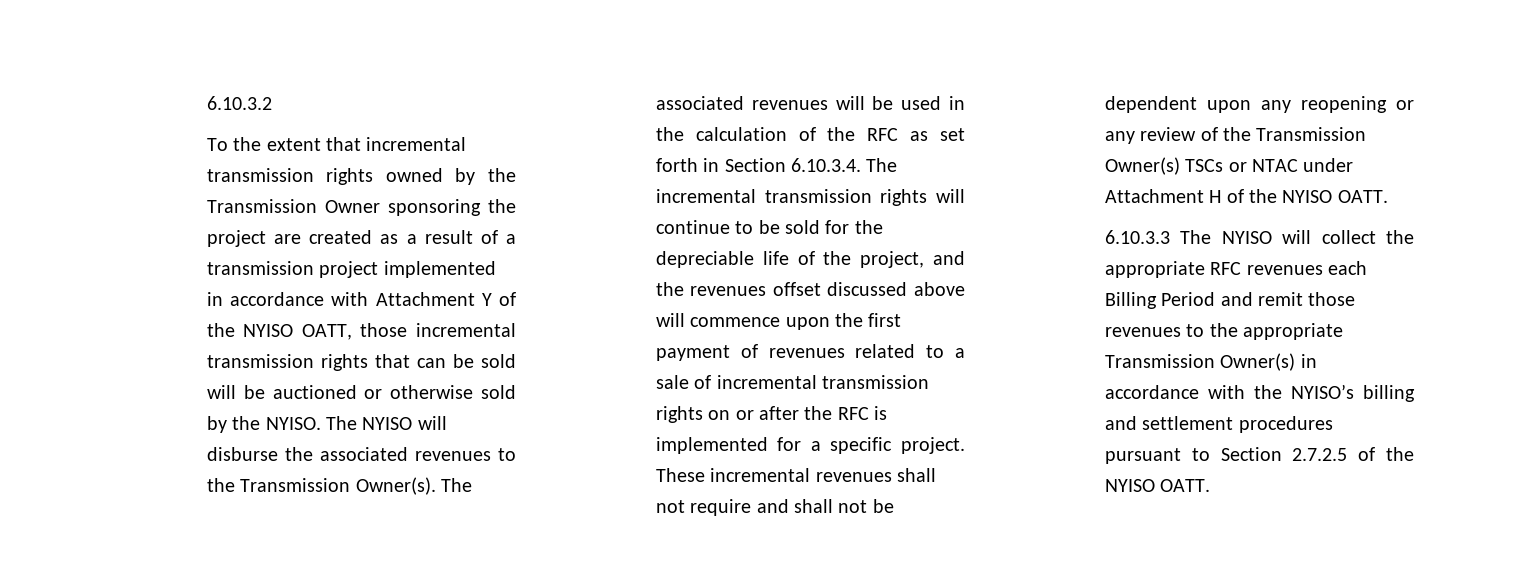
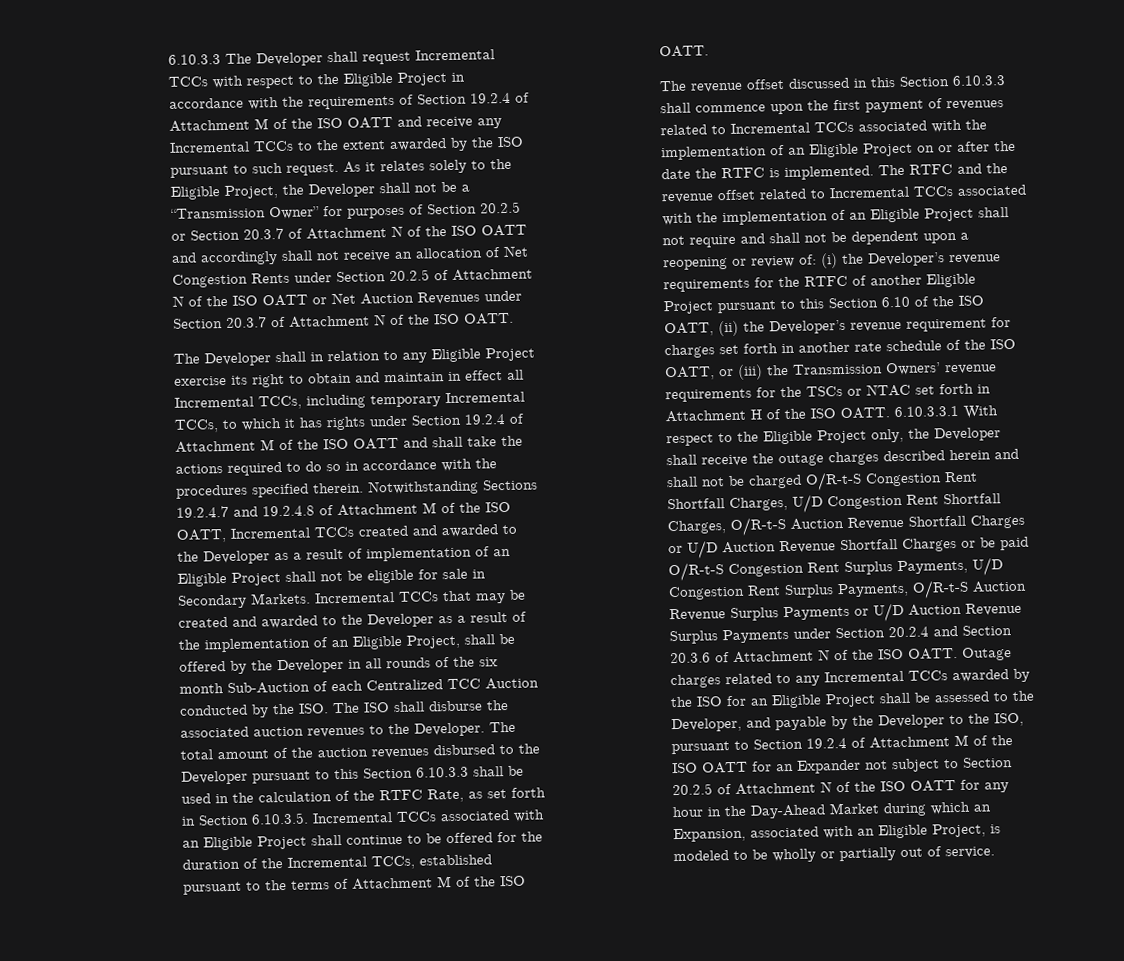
[206,96,272,110] [206,137,467,151] [206,168,516,185] [206,199,516,216] [206,230,516,247] [206,261,496,278] [206,292,516,306] [206,323,516,340] [206,354,517,371] [206,385,516,399] [206,416,447,433] 6.10.3.2 // To the extent that incremental transmission rights owned by the Transmission Owner sponsoring the project are created as a result of a transmission project implemented in accordance with Attachment Y of the NYISO OATT, those incremental transmission rights that can be sold will be auctioned or otherwise sold by the NYISO. The NYISO will -> [168,49,496,67] [168,71,466,89] [169,92,531,110] [169,116,503,132] [169,136,525,153] [170,158,513,178] [170,181,471,200] [170,201,522,220] [171,224,528,241] [171,245,530,266] [172,268,534,288] [172,290,523,307] [173,312,515,329] [173,347,536,367] [174,369,525,388] [174,391,526,410] [174,413,525,433] [175,435,524,453] [175,458,498,476] [176,479,539,499] [176,501,512,518] [176,524,518,543] [177,546,512,565] [177,568,487,587] [177,589,527,609] [178,611,528,629] [178,633,516,653] [179,656,499,674] [179,677,540,694] [179,701,426,718] 6.10.3.3 The Developer shall request Incremental TCCs with respect to the Eligible Project in accordance with the requirements of Section 19.2.4 of Attachment M of the ISO OATT and receive any Incremental TCCs to the extent awarded by the ISO pursuant to such request. As it relates solely to the Eligible Project, the Developer shall not be a “Transmission Owner” for purposes of Section 20.2.5 or Section 20.3.7 of Attachment N of the ISO OATT and accordingly shall not receive an allocation of Net Congestion Rents under Section 20.2.5 of Attachment N of the ISO OATT or Net Auction Revenues under Section 20.3.7 of Attachment N of the ISO OATT. // The Developer shall in relation to any Eligible Project exercise its right to obtain and maintain in effect all Incremental TCCs, including temporary Incremental TCCs, to which it has rights under Section 19.2.4 of Attachment M of the ISO OATT and shall take the actions required to do so in accordance with the procedures specified therein. Notwithstanding Sections 19.2.4.7 and 19.2.4.8 of Attachment M of the ISO OATT, Incremental TCCs created and awarded to the Developer as a result of implementation of an Eligible Project shall not be eligible for sale in Secondary Markets. Incremental TCCs that may be created and awarded to the Developer as a result of the implementation of an Eligible Project, shall be offered by the Developer in all rounds of the six month Sub-Auction of each Centralized TCC Auction conducted by the ISO. The ISO shall
[414,448,516,461] [206,477,473,495] [655,96,865,110] revenues to the Transmission Owner(s). The associated revenues will -> [253,721,517,738] [180,743,541,760] [181,766,505,785] auction revenues to the Developer. The total amount of the auction revenues disbursed to the Developer pursuant to this Section 6.10.3.3 shall
[867,128,899,141] RFC -> [379,788,465,803] RTFC Rate,
[791,158,898,172] [655,189,965,206] 6.10.3.4. The incremental transmission rights will -> [251,809,546,825] [182,834,343,851] 6.10.3.5. Incremental TCCs associated with an Eligible Project shall
[785,220,883,234] [655,251,965,268] [655,282,965,296] [655,313,685,327] sold for the depreciable life of the project, and the revenues offset discussed above will -> [446,831,544,844] [182,854,493,870] [183,875,527,895] [659,45,710,58] [659,75,1007,93] [660,102,692,114] offered for the duration of the Incremental TCCs, established pursuant to the terms of Attachment M of the ISO OATT. // The revenue offset discussed in this Section 6.10.3.3 shall
[955,348,965,358] [655,375,930,389] [655,406,888,423] [655,437,965,454] [655,468,892,482] a sale of incremental transmission rights on or after the RFC is implemented for a specific project. These incremental revenues -> [730,119,988,134] [661,140,1017,161] [661,163,1009,180] [661,184,1027,204] [662,207,975,226] Incremental TCCs associated with the implementation of an Eligible Project on or after the date the RTFC is implemented. The RTFC and the revenue offset related to Incremental TCCs associated with the implementation of an Eligible Project
[1260,100,1291,113] any -> [960,232,970,240] a
[1104,127,1367,144] [1104,157,1354,175] any review of the Transmission Owner(s) TSCs or NTAC under -> [751,252,1002,269] [663,273,977,293] [663,295,985,315] [664,316,1012,337] [664,338,1017,359] [664,362,998,381] [665,383,992,403] review of: (i) the Developer’s revenue requirements for the RTFC of another Eligible Project pursuant to this Section 6.10 of the ISO OATT, (ii) the Developer’s revenue requirement for charges set forth in another rate schedule of the ISO OATT, or (iii) the Transmission Owners’ revenue requirements for the TSCs or NTAC set forth in
[1282,190,1388,203] [1104,230,1414,244] [1104,261,1368,278] [1104,292,1356,309] [1104,323,1344,340] [1104,353,1317,371] [1104,384,1415,402] [1104,416,1333,433] [1104,447,1414,464] [1104,479,1211,492] NYISO OATT. // 6.10.3.3 The NYISO will collect the appropriate RFC revenues each Billing Period and remit those revenues to the appropriate Transmission Owner(s) in accordance with the NYISO’s billing and settlement procedures pursuant to Section 2.7.2.5 of the NYISO OATT. -> [810,405,999,420] [666,427,1002,447] [666,448,1020,467] [666,471,979,491] [667,493,1002,513] [667,514,1026,537] [668,536,1030,559] [668,557,1004,582] [668,579,1028,601] [669,602,1023,622] [669,625,1013,645] [670,647,1013,664] [670,668,1031,689] [670,690,1035,709] [671,712,1025,733] [671,734,1014,755] [672,757,1014,774] [672,779,1010,796] [672,801,992,819] [673,823,1002,843] [673,846,996,863] ISO OATT. 6.10.3.3.1 With respect to the Eligible Project only, the Developer shall receive the outage charges described herein and shall not be charged O/R-t-S Congestion Rent Shortfall Charges, U/D Congestion Rent Shortfall Charges, O/R-t-S Auction Revenue Shortfall Charges or U/D Auction Revenue Shortfall Charges or be paid O/R-t-S Congestion Rent Surplus Payments, U/D Congestion Rent Surplus Payments, O/R-t-S Auction Revenue Surplus Payments or U/D Auction Revenue Surplus Payments under Section 20.2.4 and Section 20.3.6 of Attachment N of the ISO OATT. Outage charges related to any Incremental TCCs awarded by the ISO for an Eligible Project shall be assessed to the Developer, and payable by the Developer to the ISO, pursuant to Section 19.2.4 of Attachment M of the ISO OATT for an Expander not subject to Section 20.2.5 of Attachment N of the ISO OATT for any hour in the Day-Ahead Market during which an Expansion, associated with an Eligible Project, is modeled to be wholly or partially out of service.

